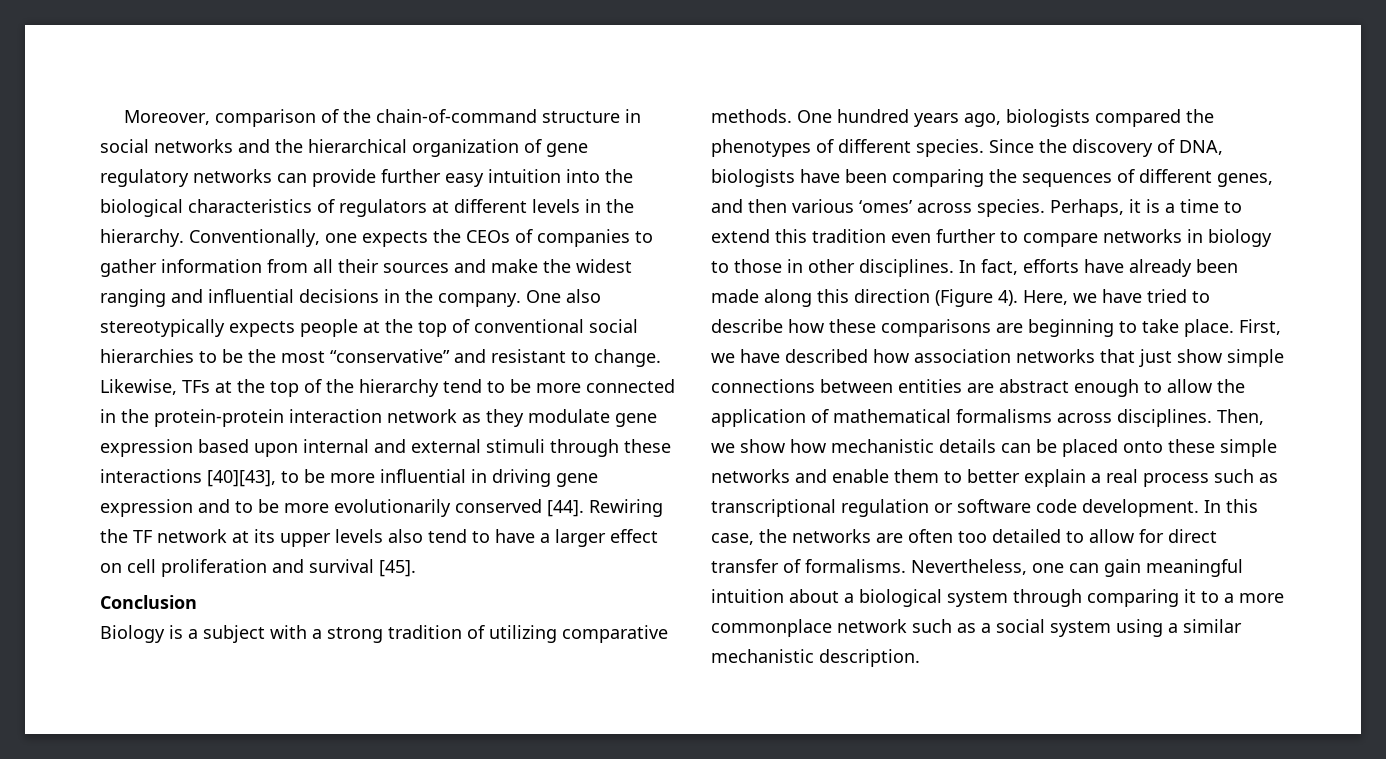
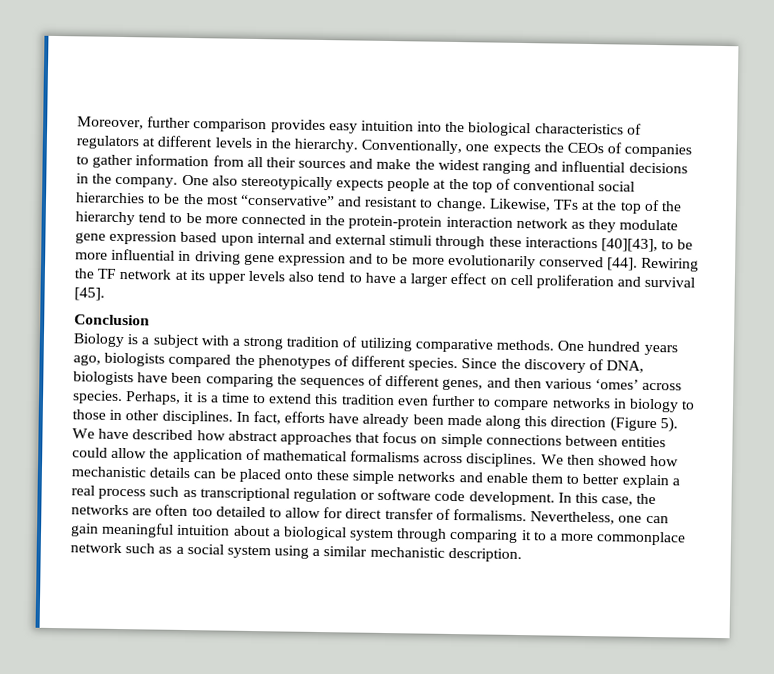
[215,109,642,127] [100,139,588,157] [100,169,441,187] comparison of the chain-of-command structure in social networks and the hierarchical organization of gene regulatory networks can provide further -> [147,116,326,134] further comparison provides
[998,289,1210,306] [711,319,1281,337] [711,349,1284,367] [711,379,1162,397] 4). Here, we have tried to describe how these comparisons are beginning to take place. First, we have described how association networks that just show simple connections between entities are abstract enough to -> [659,417,678,433] [72,428,667,448] [72,447,108,458] 5). We have described how abstract approaches that focus on simple connections between entities could
[1217,409,1264,425] [711,439,785,453] Then, we show -> [540,454,648,466] We then showed

